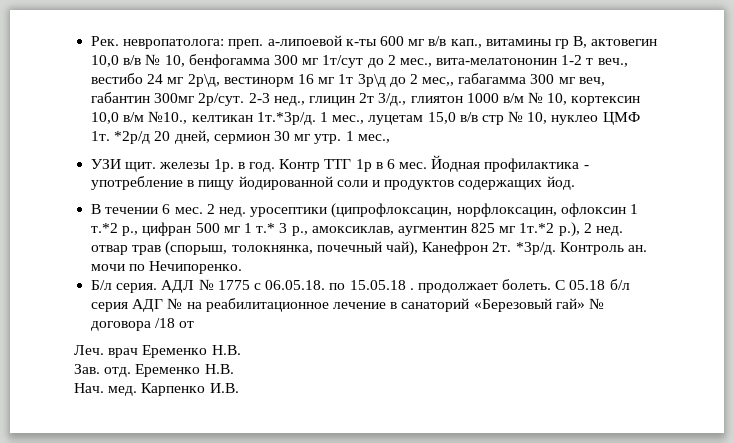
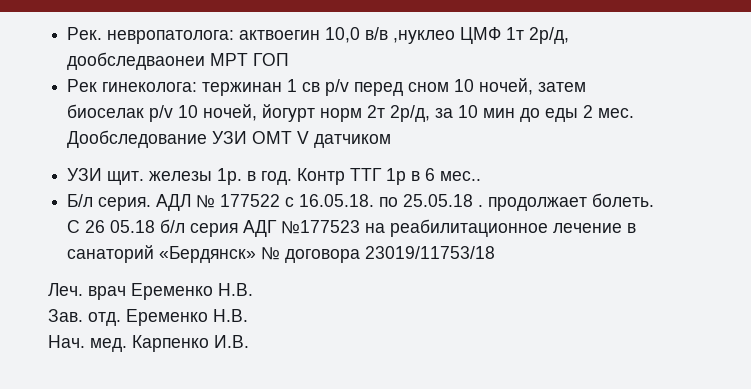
[228,35,658,49] [91,54,628,68] [91,73,605,87] [91,92,641,106] [91,111,640,125] [91,130,390,144] преп. а-липоевой к-ты 600 мг в/в кап., витамины гр В, актовегин 10,0 в/в № 10, бенфогамма 300 мг 1т/сут до 2 мес., вита-мелатононин 1-2 т веч., вестибо 24 мг 2р\д, вестинорм 16 мг 1т 3р\д до 2 мес,, габагамма 300 мг веч, габантин 300мг 2р/сут. 2-3 нед., глицин 2т 3/д., глиятон 1000 в/м № 10, кортексин 10,0 в/м №10., келтикан 1т.*3р/д. 1 мес., луцетам 15,0 в/в стр № 10, нуклео ЦМФ 1т. *2р/д 20 дней, сермион 30 мг утр. 1 мес., -> [239,27,570,44] [67,52,290,70] [67,78,587,96] [67,104,635,122] [67,130,392,148] актвоегин 10,0 в/в ,нуклео ЦМФ 1т 2р/д, дообследваонеи МРТ ГОП // Рек гинеколога: тержинан 1 св p/v перед сном 10 ночей, затем биоселак p/v 10 ночей, йогурт норм 2т 2р/д, за 10 мин до еды 2 мес. Дообследование УЗИ ОМТ V датчиком
[399,155,589,172] [91,176,575,190] [91,203,638,218] [91,222,624,237] [91,241,647,256] [91,261,243,274] мес. Йодная профилактика - употребление в пищу йодированной соли и продуктов содержащих йод. // В течении 6 мес. 2 нед. уросептики (ципрофлоксацин, норфлоксацин, офлоксин 1 т.*2 р., цифран 500 мг 1 т.* 3 р., амоксиклав, аугментин 825 мг 1т.*2 р.), 2 нед. отвар трав (спорыш, толокнянка, почечный чай), Канефрон 2т. *3р/д. Контроль ан. мочи по Нечипоренко. -> [440,171,482,181] мес..
[217,280,406,290] 1775 с 06.05.18. по 15.05.18 -> [220,194,474,207] 177522 с 16.05.18. по 25.05.18
(566, 285) none -> [85,220,106,233] 26
[167,298,183,309] № -> [281,220,361,234] №177523
[473,298,604,312] [91,318,195,331] «Березовый гай» № договора /18 от -> [159,246,496,263] «Бердянск» № договора 23019/11753/18

